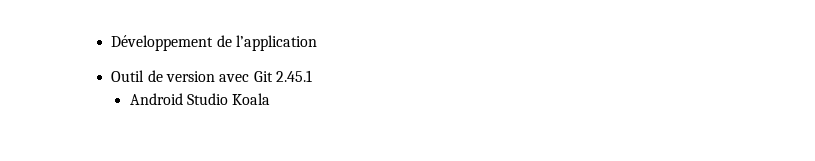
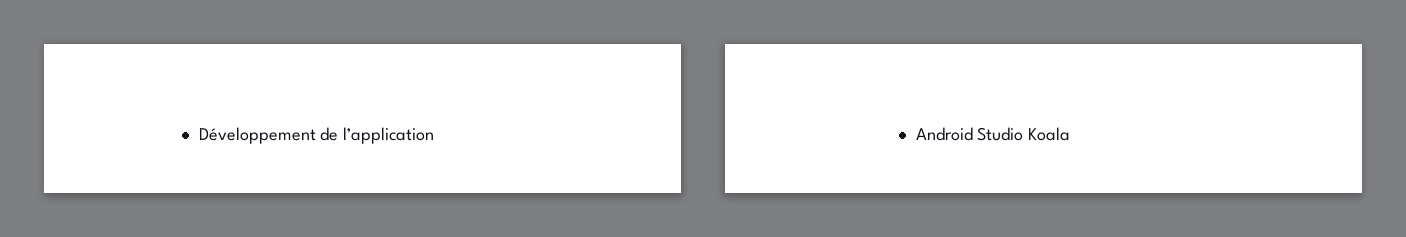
[111,70,313,82] // Outil de version avec Git 2.45.1 -> (435, 135) none

